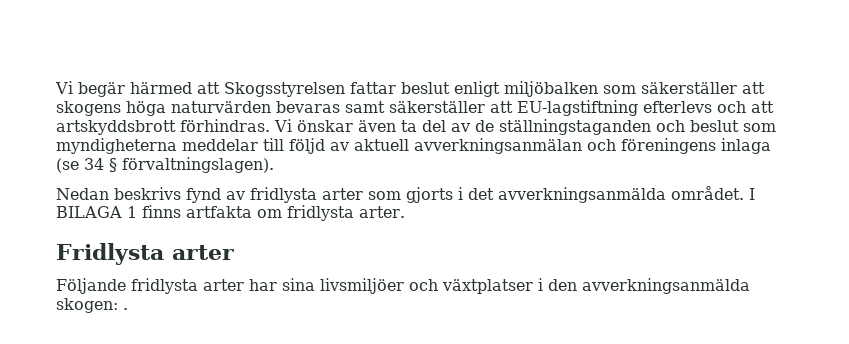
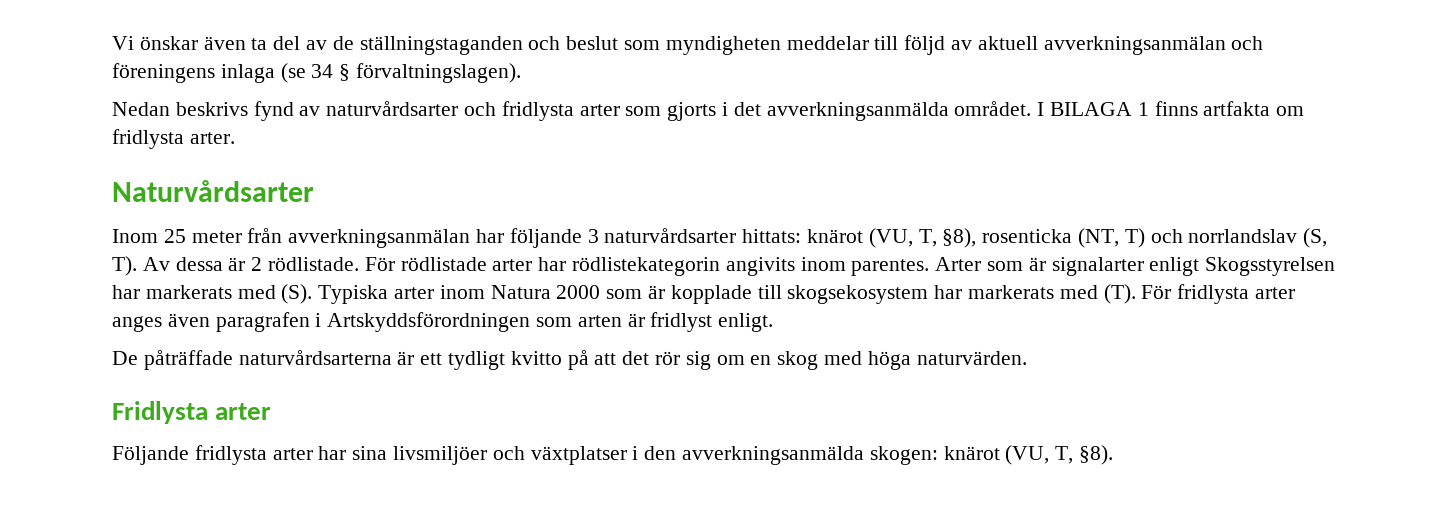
[55,81,765,97] [56,100,774,116] [56,119,292,135] Vi begär härmed att Skogsstyrelsen fattar beslut enligt miljöbalken som säkerställer att skogens höga naturvärden bevaras samt säkerställer att EU-lagstiftning efterlevs och att artskyddsbrott förhindras. Vi -> [112,36,134,50] Vi
[56,138,177,154] myndigheterna -> [665,36,781,55] myndigheten
(245, 195) none -> [326,101,497,116] naturvårdsarter och
(405, 212) none -> [112,180,314,202] [112,228,1328,248] [112,256,1336,276] [112,284,1296,304] [112,312,774,332] [112,350,1027,370] // Naturvårdsarter // Inom 25 meter från avverkningsanmälan har följande 3 naturvårdsarter hittats: knärot (VU, T, §8), rosenticka (NT, T) och norrlandslav (S, T). Av dessa är 2 rödlistade. För rödlistade arter har rödlistekategorin angivits inom parentes. Arter som är signalarter enligt Skogsstyrelsen har markerats med (S). Typiska arter inom Natura 2000 som är kopplade till skogsekosystem har markerats med (T). För fridlysta arter anges även paragrafen i Artskyddsförordningen som arten är fridlyst enligt. // De påträffade naturvårdsarterna är ett tydligt kvitto på att det rör sig om en skog med höga naturvärden.
[123,308,128,310] . -> [943,445,1114,465] knärot (VU, T, §8).

